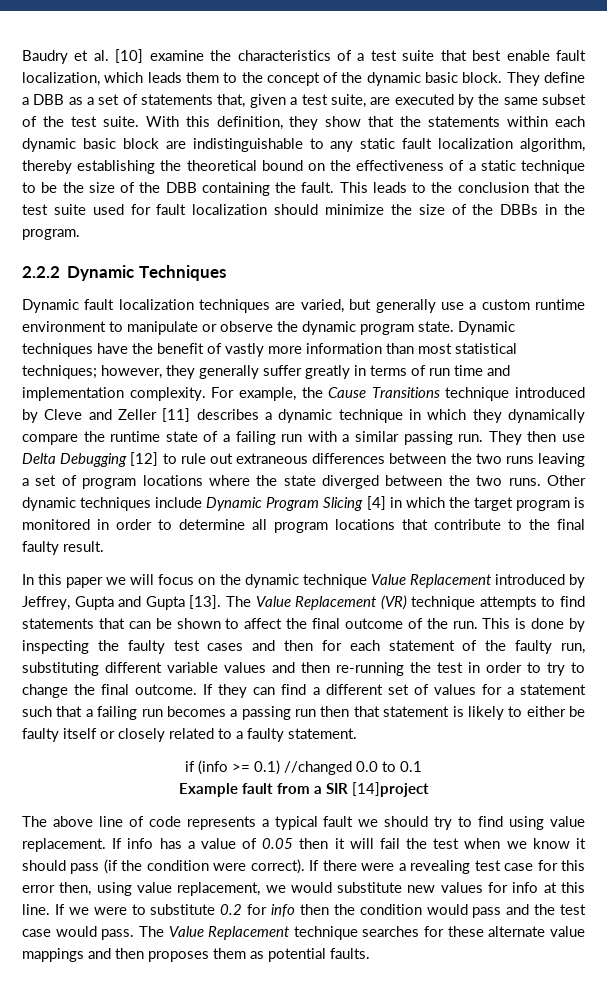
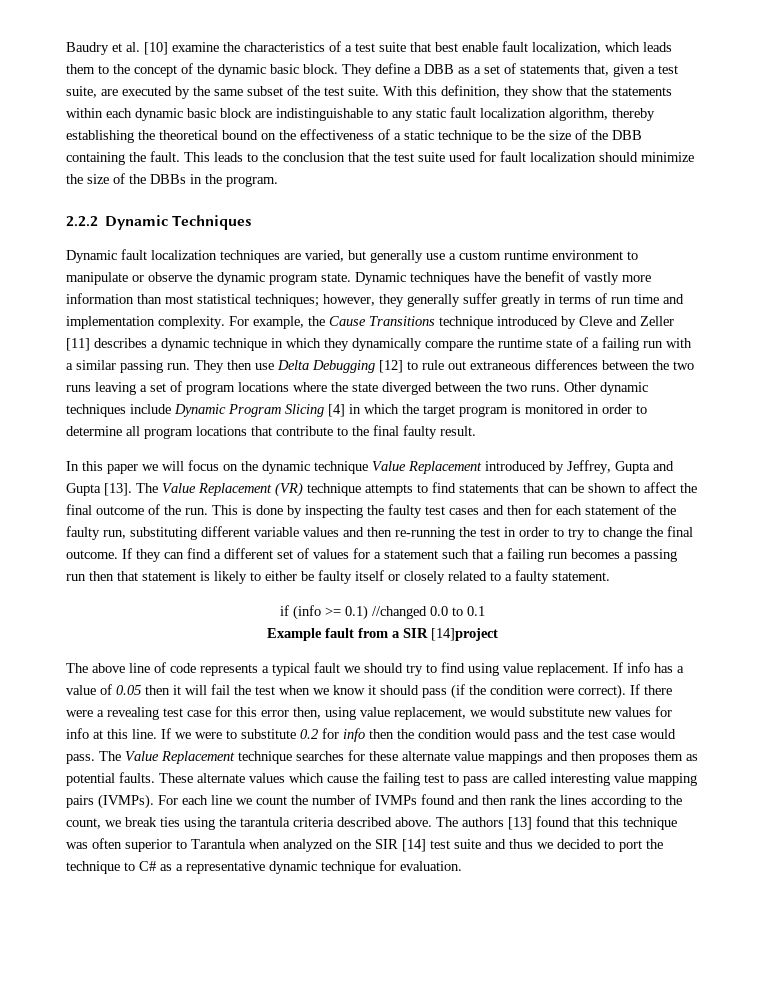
(370, 953) none -> [159,772,697,786] [66,794,682,809] [66,816,677,830] [66,838,663,852] [66,860,462,874] These alternate values which cause the failing test to pass are called interesting value mapping pairs (IVMPs). For each line we count the number of IVMPs found and then rank the lines according to the count, we break ties using the tarantula criteria described above. The authors [13] found that this technique was often superior to Tarantula when analyzed on the SIR [14] test suite and thus we decided to port the technique to C# as a representative dynamic technique for evaluation.

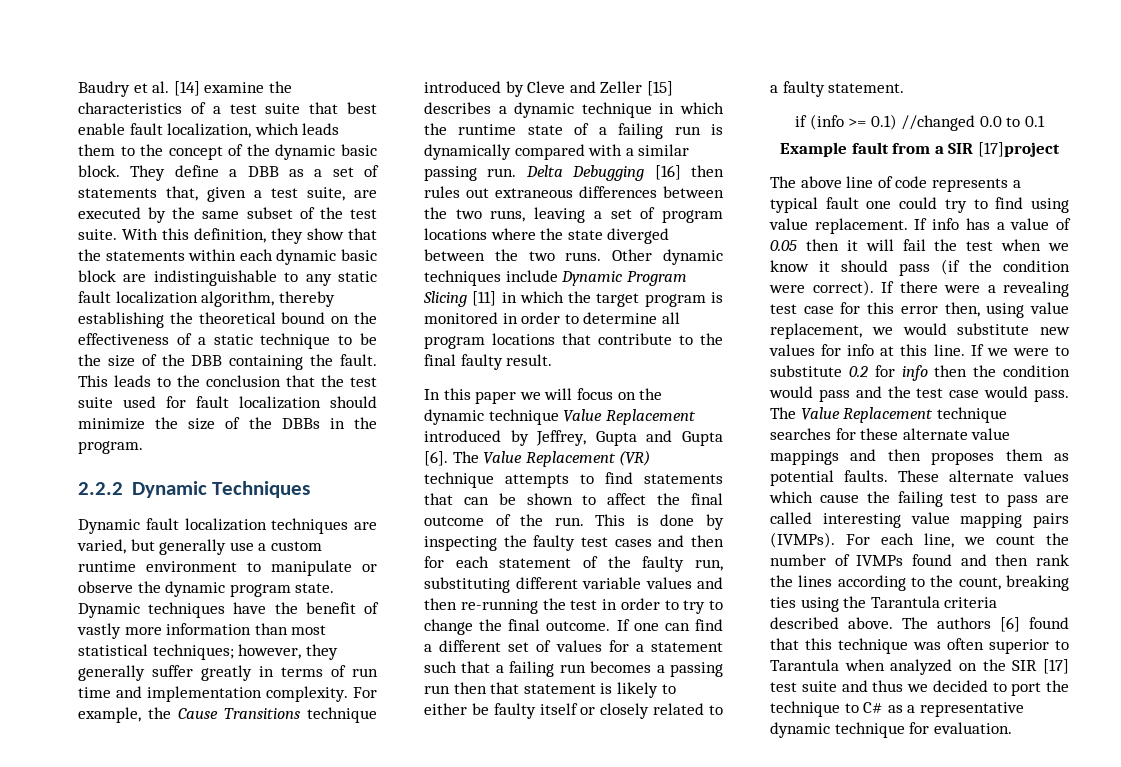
[144,42,168,55] [10] -> [173,81,200,96] [14]
[66,338,90,351] [11] -> [646,81,673,96] [15]
[324,338,473,351] they dynamically compare -> (724, 108) none
(663, 344) none -> [711,124,723,135] [424,144,585,160] is dynamically compared
[194,360,444,373] They then use Delta Debugging [12] to rule -> [525,165,724,181] [424,186,460,198] Delta Debugging [16] then rules
[66,385,91,392] runs -> [490,210,526,222] runs,
[328,404,345,417] [4] -> [472,291,497,306] [11]
[104,483,132,496] [13]. -> [424,451,448,466] [6].
[136,549,161,562] they -> [633,623,659,631] one
[430,628,498,641] [14]project -> [977,142,1060,157] [17]project
[344,663,403,673] we should -> [866,197,938,209] one could
[211,795,232,805] line -> [924,533,954,548] line,
[105,817,157,827] we break -> [1006,575,1069,591] breaking
[240,817,290,827] tarantula -> [870,596,940,608] Tarantula
[508,817,532,830] [13] -> [1000,617,1020,632] [6]
[402,839,426,852] [14] -> [1043,659,1069,674] [17]

